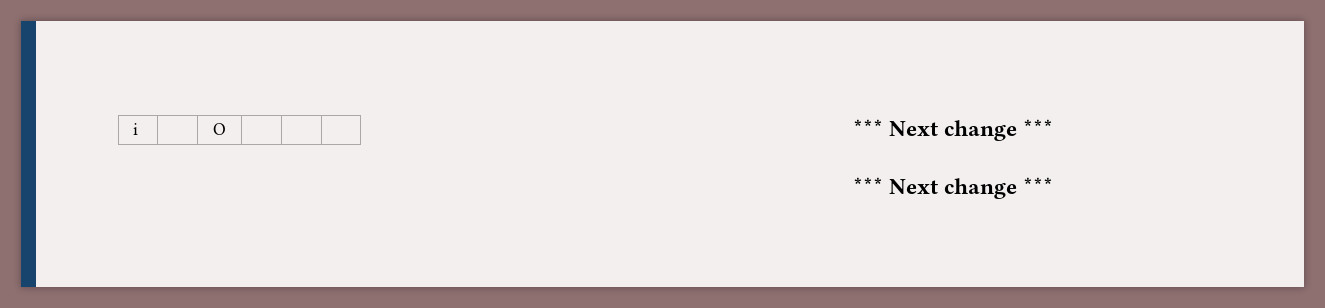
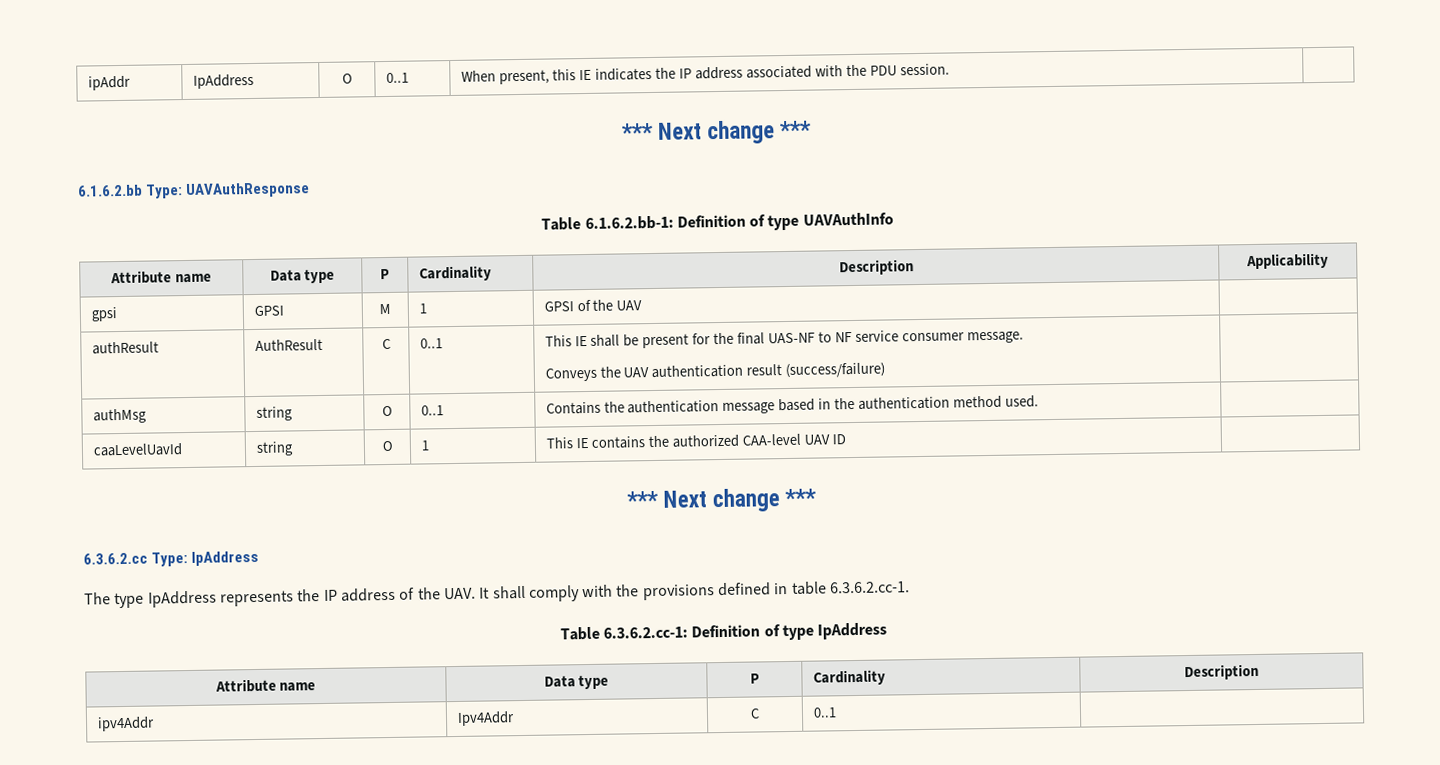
[132,123,138,135] [213,123,226,135] [852,119,1054,141] [852,177,1054,199] i | | O | | | // *** Next change *** // *** Next change *** -> [87,75,131,91] [192,73,254,89] [341,73,353,84] [385,72,409,83] [460,63,950,85] [620,120,812,145] [77,182,311,199] [541,212,894,231] [110,270,212,285] [269,268,336,284] [380,268,390,280] [418,265,492,282] [838,259,914,276] [1246,252,1329,270] [90,307,118,322] [253,305,284,316] [379,303,391,315] [418,303,427,314] [543,299,643,312] [91,341,159,355] [254,338,323,351] [381,338,391,350] [419,338,443,349] [544,330,1024,349] [544,362,886,382] [92,408,147,424] [255,406,293,421] [381,405,393,417] [420,405,444,416] [545,395,1039,415] [92,443,183,457] [255,441,294,456] [381,440,393,452] [420,440,429,451] [545,433,847,449] [625,488,817,513] [83,550,260,567] [84,581,911,609] [559,622,888,641] [214,678,317,693] [543,674,610,690] [749,673,760,684] [812,669,886,686] [1184,663,1259,681] [96,716,155,732] [456,711,515,726] [750,708,760,719] [812,707,837,718] ipAddr | IpAddress | O | 0..1 | When present, this IE indicates the IP address associated with the PDU session. | // *** Next change *** // 6.1.6.2.bb Type: UAVAuthResponse // Table 6.1.6.2.bb-1: Definition of type UAVAuthInfo // Attribute name | Data type | P | Cardinality | Description | Applicability // gpsi | GPSI | M | 1 | GPSI of the UAV | // authResult | AuthResult | C | 0..1 | This IE shall be present for the final UAS-NF to NF service consumer message. // Conveys the UAV authentication result (success/failure) | // authMsg | string | O | 0..1 | Contains the authentication message based in the authentication method used. | // caaLevelUavId | string | O | 1 | This IE contains the authorized CAA-level UAV ID | // *** Next change *** // 6.3.6.2.cc Type: IpAddress // The type IpAddress represents the IP address of the UAV. It shall comply with the provisions defined in table 6.3.6.2.cc-1. // Table 6.3.6.2.cc-1: Definition of type IpAddress // Attribute name | Data type | P | Cardinality | Description // ipv4Addr | Ipv4Addr | C | 0..1 |

